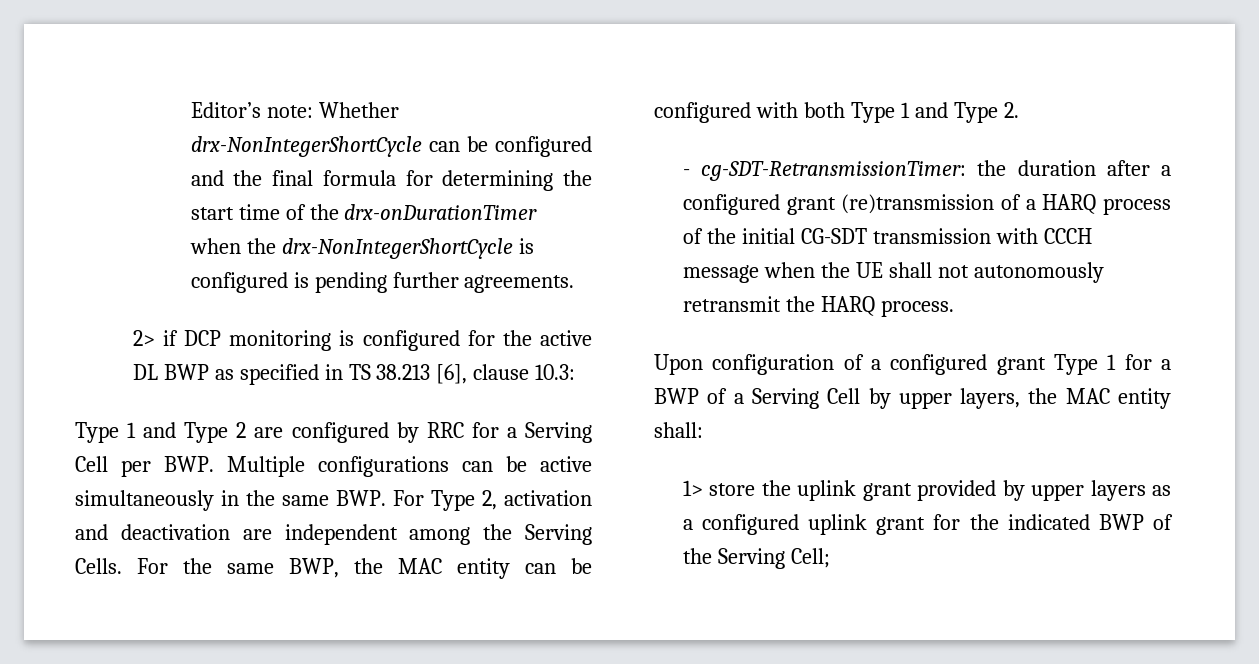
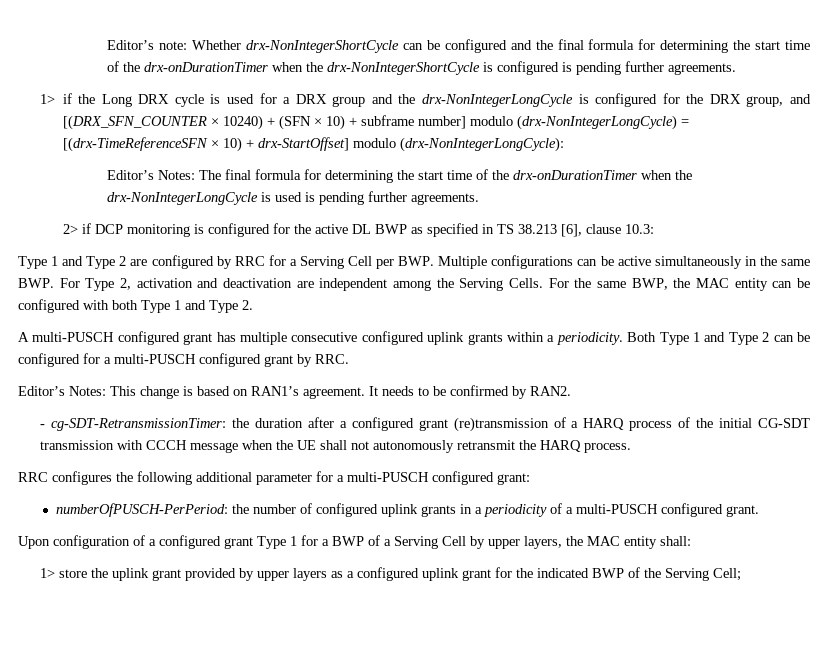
(575, 284) none -> [40,93,812,107] [62,115,689,130] [62,137,564,152] [107,169,693,183] [107,191,480,205] // 1> if the Long DRX cycle is used for a DRX group and the drx-NonIntegerLongCycle is configured for the DRX group, and [(DRX_SFN_COUNTER × 10240) + (SFN × 10) + subframe number] modulo (drx-NonIntegerLongCycle) = [(drx-TimeReferenceSFN × 10) + drx-StartOffset] modulo (drx-NonIntegerLongCycle): // Editor’s Notes: The final formula for determining the start time of the drx-onDurationTimer when the drx-NonIntegerLongCycle is used is pending further agreements.
(1019, 110) none -> [18,331,810,345] [18,353,349,367] [18,385,571,399] // A multi-PUSCH configured grant has multiple consecutive configured uplink grants within a periodicity. Both Type 1 and Type 2 can be configured for a multi-PUSCH configured grant by RRC. // Editor’s Notes: This change is based on RAN1’s agreement. It needs to be confirmed by RAN2.
(954, 308) none -> [18,471,530,485] [56,503,760,517] // RRC configures the following additional parameter for a multi-PUSCH configured grant: // numberOfPUSCH-PerPeriod: the number of configured uplink grants in a periodicity of a multi-PUSCH configured grant.

